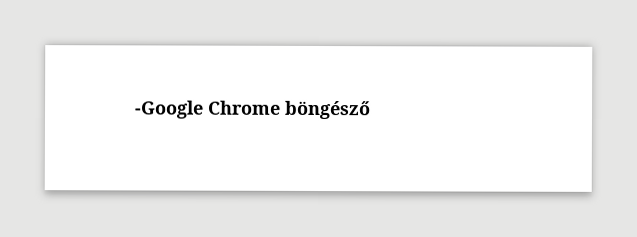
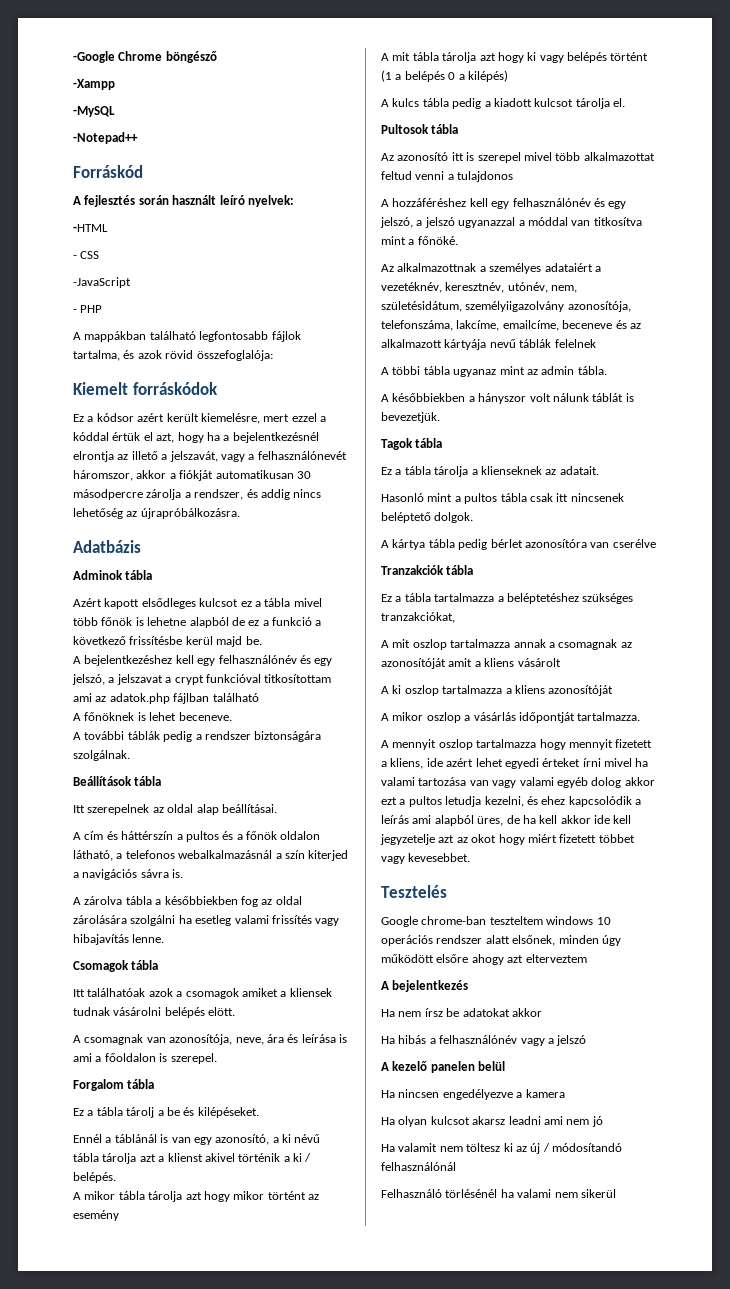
(371, 110) none -> [73,79,115,90] [73,106,115,117] [73,132,138,144] [73,165,143,178] [73,195,294,207] [73,224,108,232] [73,251,100,259] [73,277,131,288] [73,305,103,313] [73,331,301,342] [73,350,273,361] [73,382,218,395] [73,413,326,424] [73,432,319,443] [73,451,347,462] [73,470,311,481] [73,489,322,500] [73,508,240,519] [73,540,141,553] [73,570,153,580] [73,598,322,609] [73,617,322,628] [73,636,262,647] [73,655,333,666] [72,674,332,685] [73,693,259,704] [73,712,232,721] [73,731,322,742] [73,750,130,761] [73,776,162,786] [73,804,277,815] [73,831,321,842] [73,850,349,861] [73,869,184,880] [73,896,302,907] [73,915,340,926] [73,934,165,945] [73,960,159,972] [73,988,332,999] [73,1007,236,1018] [73,1034,347,1045] [73,1053,217,1064] [73,1079,155,1091] [73,1107,259,1118] [73,1134,321,1145] [73,1153,312,1164] [73,1172,116,1183] [73,1191,319,1202] [73,1210,119,1221] [381,52,649,63] [381,70,508,82] [381,98,625,109] [381,124,459,134] [381,152,655,163] [381,171,514,182] [381,198,627,209] [380,217,642,228] [381,236,458,245] [381,263,601,274] [381,282,578,293] [381,301,631,312] [381,320,641,331] [381,339,596,350] [381,366,607,377] [381,393,634,404] [381,412,440,423] [381,438,443,450] [381,466,599,477] [381,493,624,504] [381,512,474,523] [381,539,656,550] [381,565,474,575] [381,593,634,604] [381,612,455,623] [381,639,632,650] [381,658,561,669] [381,685,614,696] [381,712,641,723] [381,739,653,750] [381,758,649,769] [381,777,655,788] [381,796,641,807] [381,815,632,826] [380,834,635,845] [381,853,471,864] [381,885,447,898] [381,916,611,927] [381,935,621,946] [381,954,587,965] [381,980,469,992] [381,1008,542,1017] [381,1035,587,1046] [381,1061,506,1073] [381,1089,565,1100] [381,1116,603,1127] [381,1143,622,1154] [381,1162,456,1171] [381,1189,616,1198] // -Xampp // -MySQL // -Notepad++ // Forráskód // A fejlesztés során használt leíró nyelvek: // -HTML // - CSS // -JavaScript // - PHP // A mappákban található legfontosabb fájlok tartalma, és azok rövid összefoglalója: // Kiemelt forráskódok // Ez a kódsor azért került kiemelésre, mert ezzel a kóddal értük el azt, hogy ha a bejelentkezésnél elrontja az illető a jelszavát, vagy a felhasználónevét háromszor, akkor a fiókját automatikusan 30 másodpercre zárolja a rendszer, és addig nincs lehetőség az újrapróbálkozásra. // Adatbázis // Adminok tábla // Azért kapott elsődleges kulcsot ez a tábla mivel több főnök is lehetne alapból de ez a funkció a következő frissítésbe kerül majd be. // A bejelentkezéshez kell egy felhasználónév és egy jelszó, a jelszavat a crypt funkcióval titkosítottam ami az adatok.php fájlban található // A főnöknek is lehet beceneve. // A további táblák pedig a rendszer biztonságára szolgálnak. // Beállítások tábla // Itt szerepelnek az oldal alap beállításai. // A cím és háttérszín a pultos és a főnök oldalon látható, a telefonos webalkalmazásnál a szín kiterjed a navigációs sávra is. // A zárolva tábla a későbbiekben fog az oldal zárolására szolgálni ha esetleg valami frissítés vagy hibajavítás lenne. // Csomagok tábla // Itt találhatóak azok a csomagok amiket a kliensek tudnak vásárolni belépés elött. // A csomagnak van azonosítója, neve, ára és leírása is ami a főoldalon is szerepel. // Forgalom tábla // Ez a tábla tárolj a be és kilépéseket. // Ennél a táblánál is van egy azonosító, a ki névű tábla tárolja azt a klienst akivel történik a ki / belépés. // A mikor tábla tárolja azt hogy mikor történt az esemény // A mit tábla tárolja azt hogy ki vagy belépés történt (1 a belépés 0 a kilépés) // A kulcs tábla pedig a kiadott kulcsot tárolja el. // Pultosok tábla // Az azonosító itt is szerepel mivel több alkalmazottat feltud venni a tulajdonos // A hozzáféréshez kell egy felhasználónév és egy jelszó, a jelszó ugyanazzal a móddal van titkosítva mint a főnöké. // Az alkalmazottnak a személyes adataiért a vezetéknév, keresztnév, utónév, nem, születésidátum, személyiigazolvány azonosítója, telefonszáma, lakcíme, emailcíme, beceneve és az alkalmazott kártyája nevű táblák felelnek // A többi tábla ugyanaz mint az admin tábla. // A későbbiekben a hányszor volt nálunk táblát is bevezetjük. // Tagok tábla // Ez a tábla tárolja a klienseknek az adatait. // Hasonló mint a pultos tábla csak itt nincsenek beléptető dolgok. // A kártya tábla pedig bérlet azonosítóra van cserélve // Tranzakciók tábla // Ez a tábla tartalmazza a beléptetéshez szükséges tranzakciókat, // A mit oszlop tartalmazza annak a csomagnak az azonosítóját amit a kliens vásárolt // A ki oszlop tartalmazza a kliens azonosítóját // A mikor oszlop a vásárlás időpontját tartalmazza. // A mennyit oszlop tartalmazza hogy mennyit fizetett a kliens, ide azért lehet egyedi érteket írni mivel ha valami tartozása van vagy valami egyéb dolog akkor ezt a pultos letudja kezelni, és ehez kapcsolódik a leírás ami alapból üres, de ha kell akkor ide kell jegyzetelje azt az okot hogy miért fizetett többet vagy kevesebbet. // Tesztelés // Google chrome-ban teszteltem windows 10 operációs rendszer alatt elsőnek, minden úgy működött elsőre ahogy azt elterveztem // A bejelentkezés // Ha nem írsz be adatokat akkor // Ha hibás a felhasználónév vagy a jelszó // A kezelő panelen belül // Ha nincsen engedélyezve a kamera // Ha olyan kulcsot akarsz leadni ami nem jó // Ha valamit nem töltesz ki az új / módosítandó felhasználónál // Felhasználó törlésénél ha valami nem sikerül

